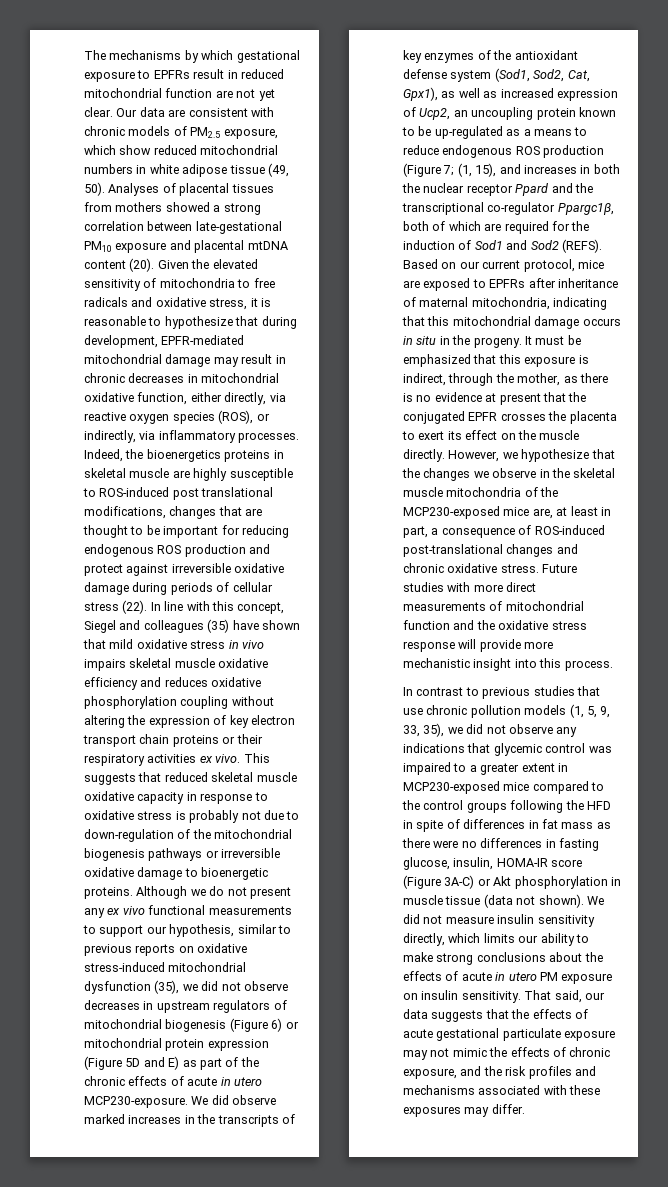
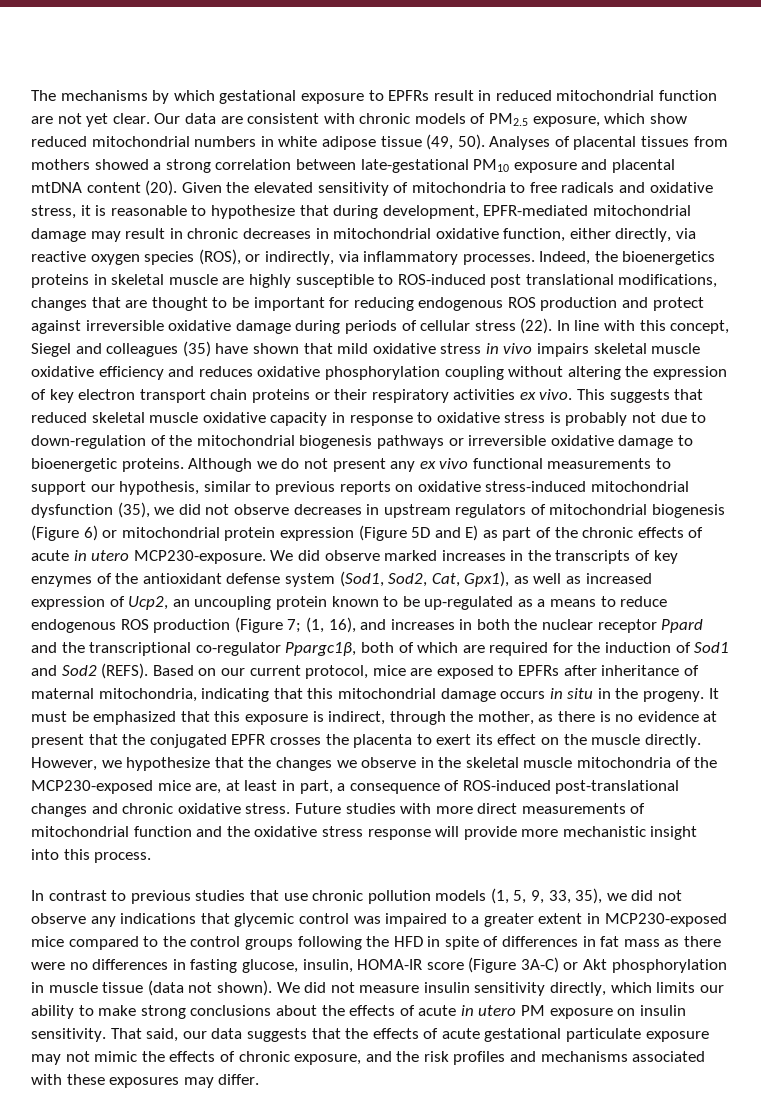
[475,163,497,177] 15), -> [328,617,356,633] 16),

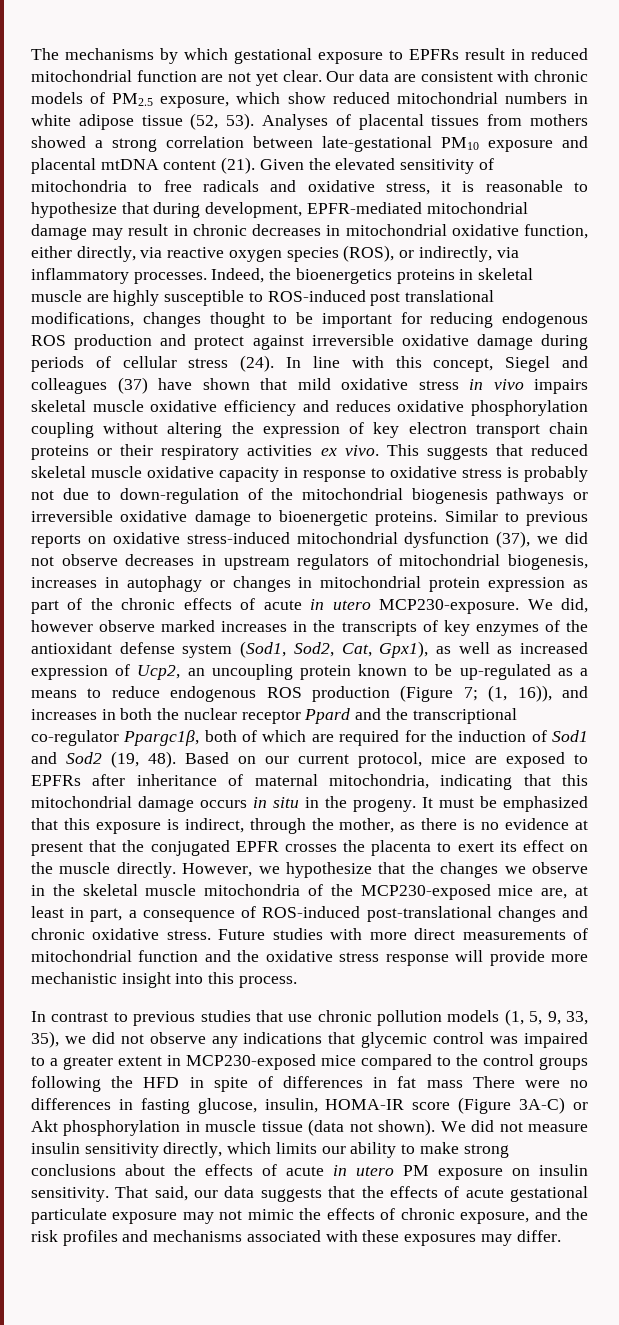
[426,134,485,150] (49, 50). -> [190,113,255,130] (52, 53).
[145,180,178,196] (20). -> [221,157,256,174] (21).
[91,297,148,308] that are -> (201, 320) none
[520,318,553,334] (22). -> [240,355,275,372] (24).
[182,341,211,357] (35) -> [117,377,148,394] (37)
[188,458,672,472] [31,481,251,495] Although we do not present any ex vivo functional measurements to support our hypothesis, similar -> [444,510,498,522] Similar
[117,502,150,518] (35), -> [496,531,531,548] (37),
[652,504,726,518] [31,525,479,541] biogenesis (Figure 6) or mitochondrial protein expression (Figure 5D and E) -> [508,554,588,570] [31,576,566,592] biogenesis, increases in autophagy or changes in mitochondrial protein expression
[297,550,320,561] did -> [561,598,588,613] [31,620,93,632] did, however
[328,617,356,633] 16), -> [517,685,552,702] 16)),
[101,663,149,679] (REFS). -> [111,751,176,768] (19, 48).
[664,936,722,947] as there -> [472,1076,515,1088] There

